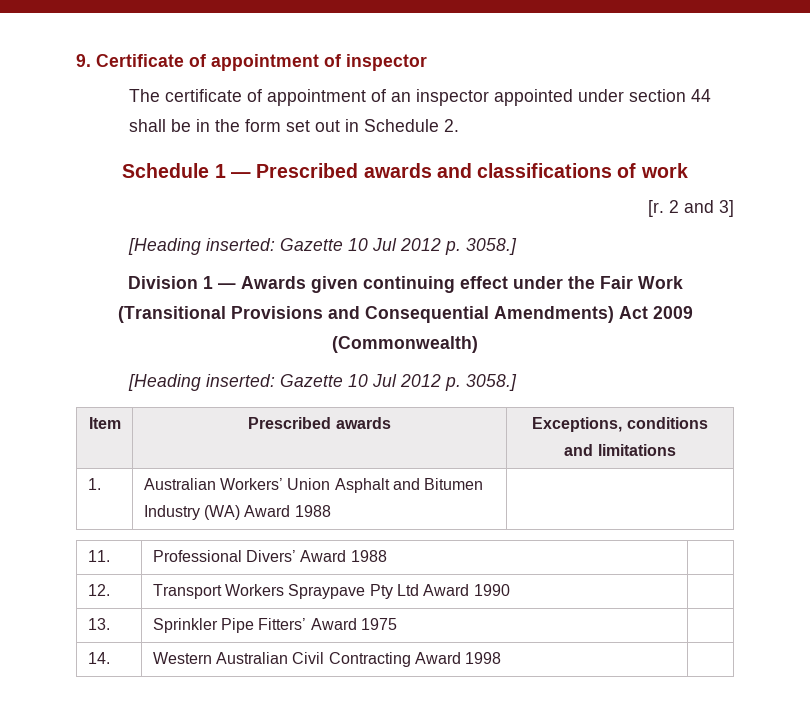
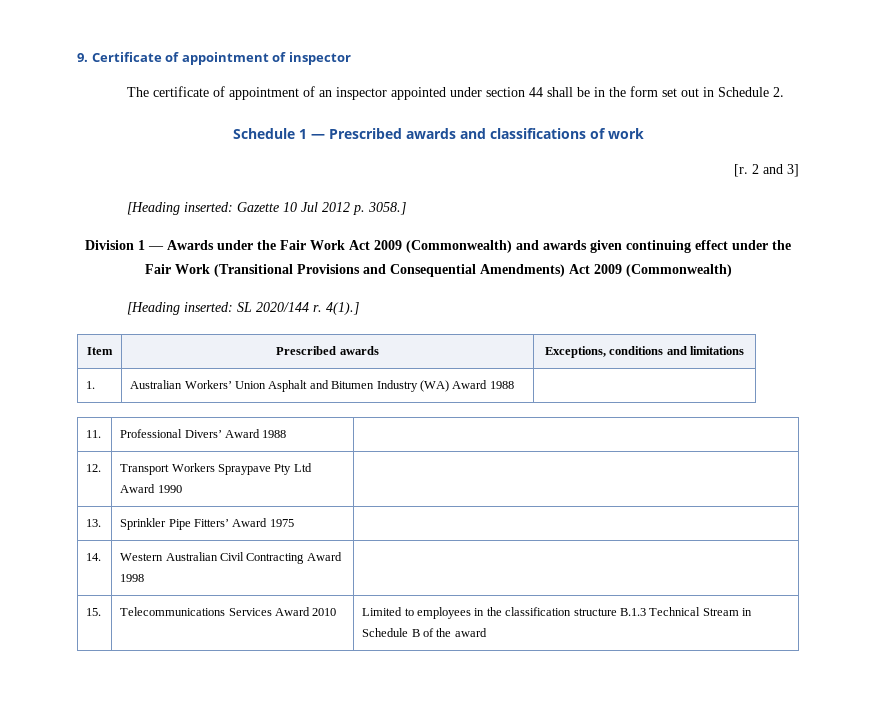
(306, 282) none -> [217,240,587,253] under the Fair Work Act 2009 (Commonwealth) and awards
[280,374,518,391] Gazette 10 Jul 2012 p. 3058.] -> [236,302,359,315] SL 2020/144 r. 4(1).]
(502, 658) none -> [86,608,102,616] [120,607,337,616] [362,607,753,619] [362,628,487,637] // 15. | Telecommunications Services Award 2010 | Limited to employees in the classification structure B.1.3 Technical Stream in Schedule B of the award

